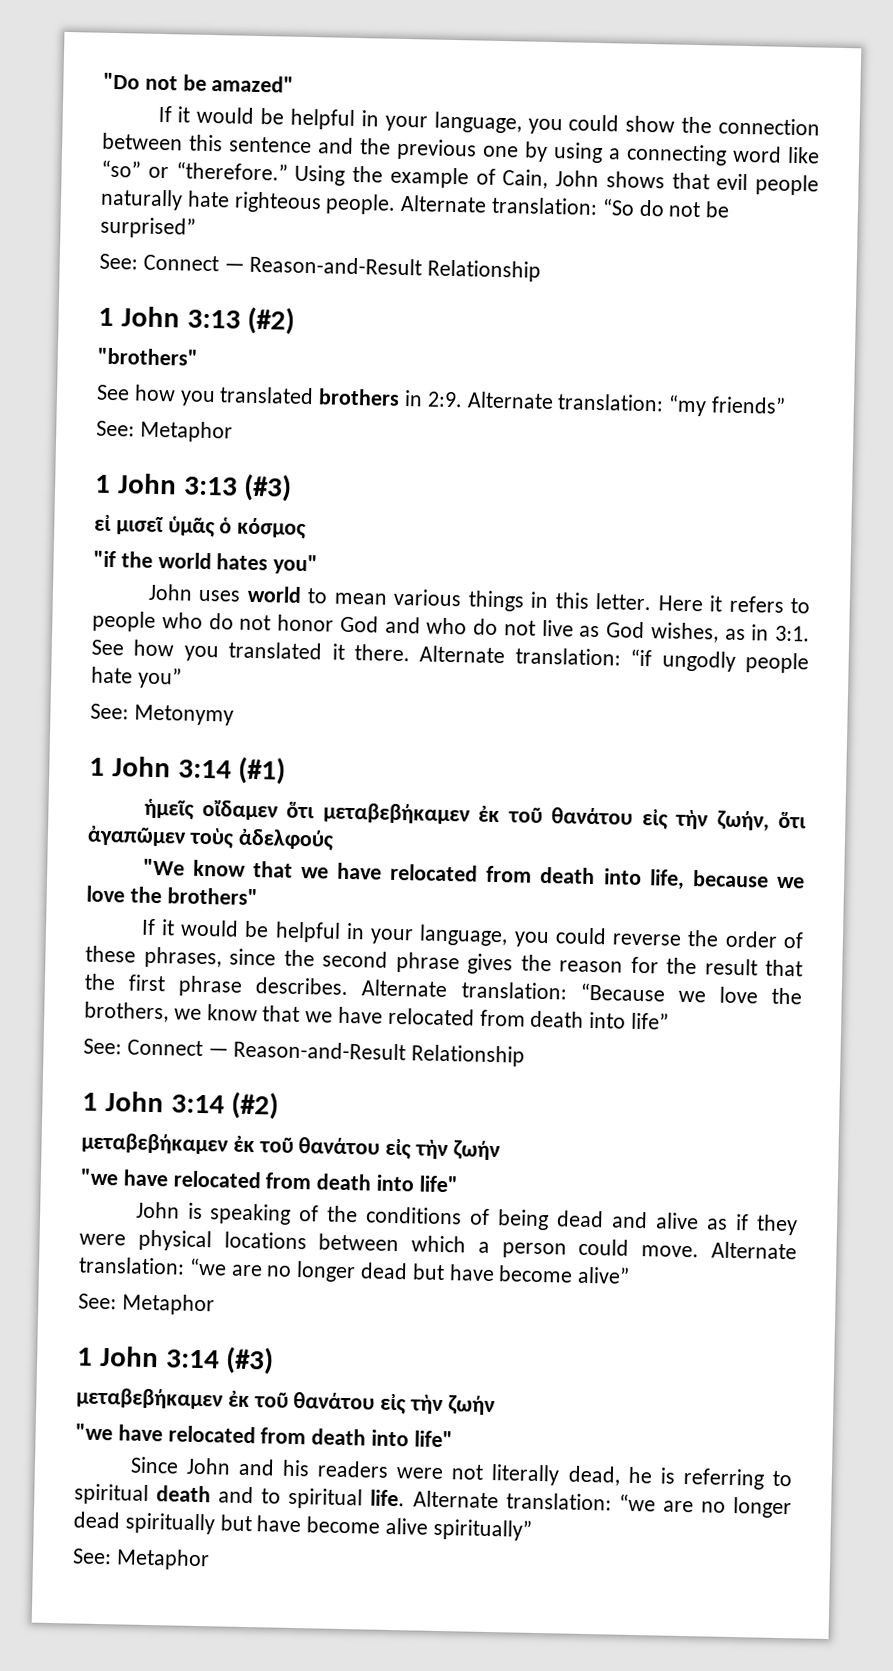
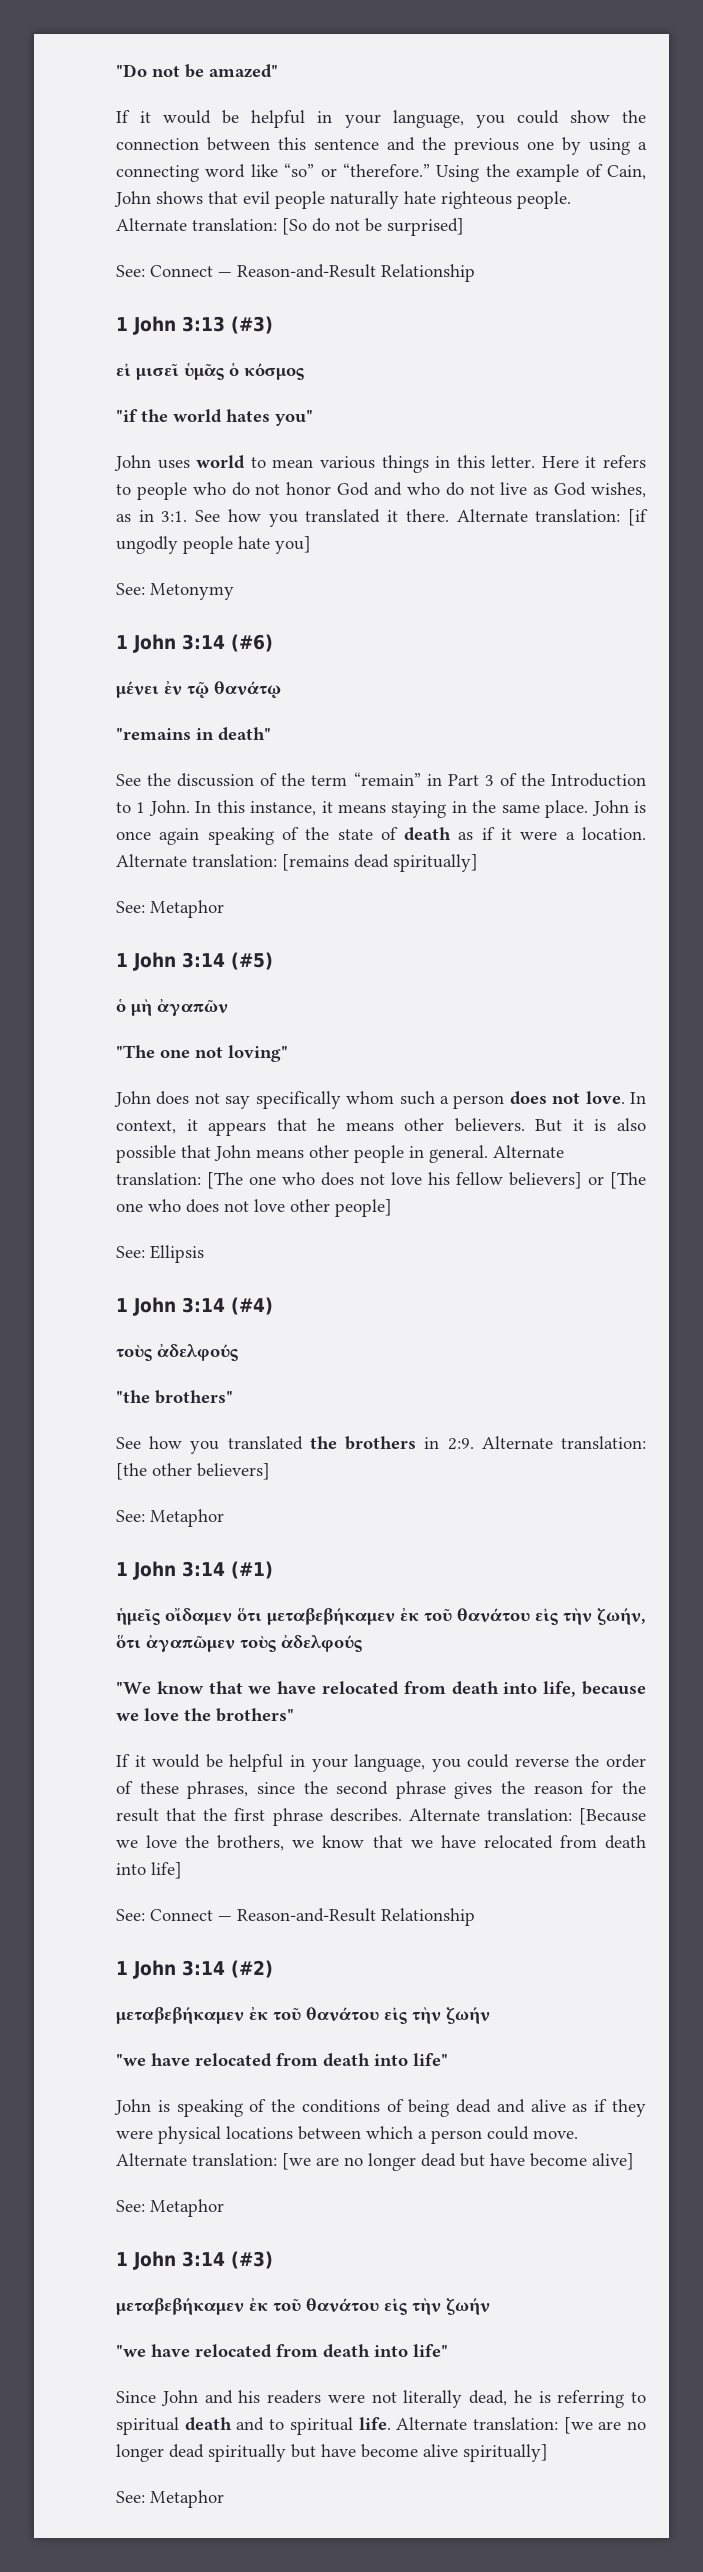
[601,198,635,216] “So -> [282,218,307,235] [So
[100,216,196,239] [99,253,542,282] [98,306,296,335] [97,347,198,366] [96,384,787,417] [96,420,233,443] surprised” // See: Connect — Reason-and-Result Relationship // 1 John 3:13 (#2) // "brothers" // See how you translated brothers in 2:9. Alternate translation: “my friends” // See: Metaphor -> [387,218,464,236] [116,264,475,282] surprised] // See: Connect — Reason-and-Result Relationship
[630,648,653,667] “if -> [628,509,649,526] [if
[136,667,182,689] you” -> [275,536,311,554] you]
(234, 715) none -> [116,634,273,653] [116,681,281,698] [116,727,271,741] [116,772,646,787] [116,800,647,818] [116,827,647,845] [116,854,478,872] [116,900,224,918] [116,952,273,971] [116,999,228,1016] [116,1045,288,1062] [114,1091,647,1109] [116,1118,647,1136] [116,1145,564,1163] [116,1172,646,1189] [116,1199,392,1217] [116,1245,204,1263] [116,1297,273,1316] [116,1344,238,1361] [116,1390,233,1404] [116,1436,646,1454] [116,1463,270,1480] [116,1509,224,1527] // 1 John 3:14 (#6) // μένει ἐν τῷ θανάτῳ // "remains in death" // See the discussion of the term “remain” in Part 3 of the Introduction to 1 John. In this instance, it means staying in the same place. John is once again speaking of the state of death as if it were a location. Alternate translation: [remains dead spiritually] // See: Metaphor // 1 John 3:14 (#5) // ὁ μὴ ἀγαπῶν // "The one not loving" // John does not say specifically whom such a person does not love. In context, it appears that he means other believers. But it is also possible that John means other people in general. Alternate translation: [The one who does not love his fellow believers] or [The one who does not love other people] // See: Ellipsis // 1 John 3:14 (#4) // τοὺς ἀδελφούς // "the brothers" // See how you translated the brothers in 2:9. Alternate translation: [the other believers] // See: Metaphor
[579,982,665,1002] “Because -> [579,1808,646,1825] [Because
[631,1012,670,1030] life” -> [151,1862,182,1879] life]
[188,1257,227,1276] “we -> [282,2153,311,2170] [we
[577,1266,631,1284] alive” -> [592,2153,634,2170] alive]
[618,1493,656,1512] “we -> [563,2417,593,2434] [we
[432,1518,532,1541] spiritually” -> [463,2444,548,2462] spiritually]

